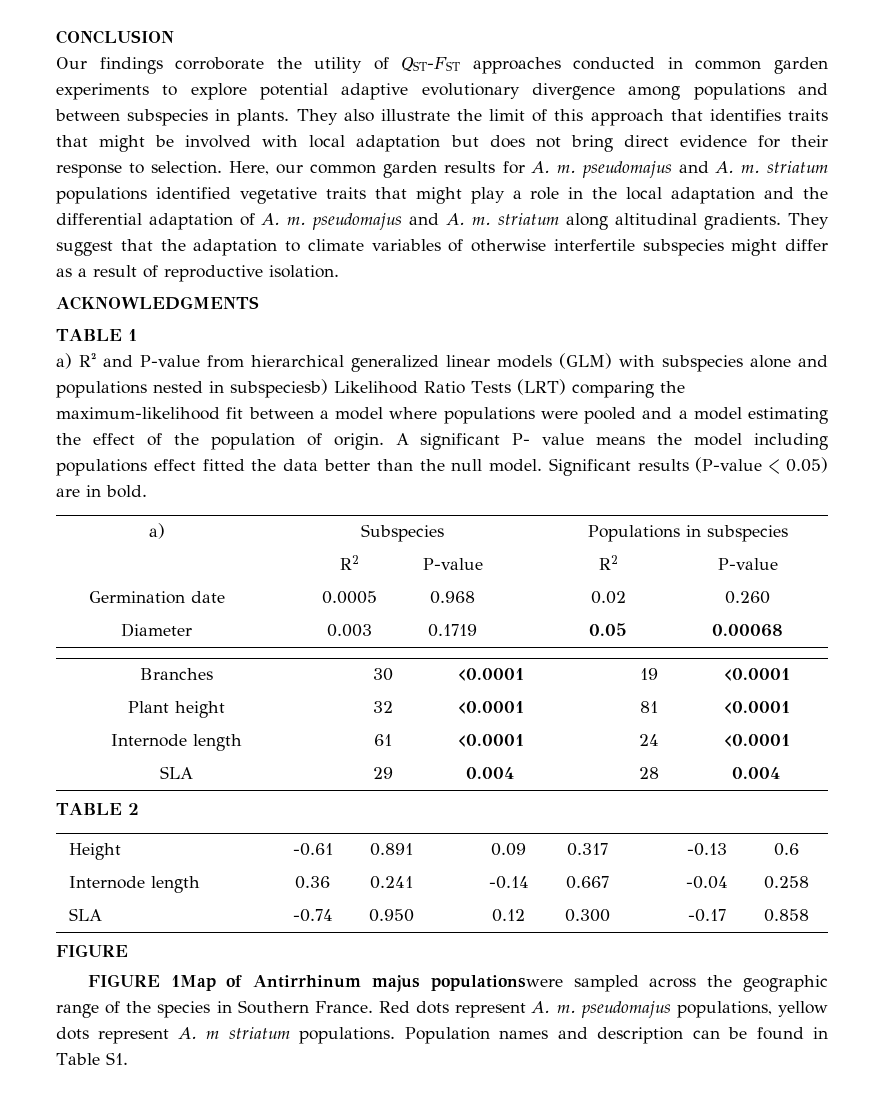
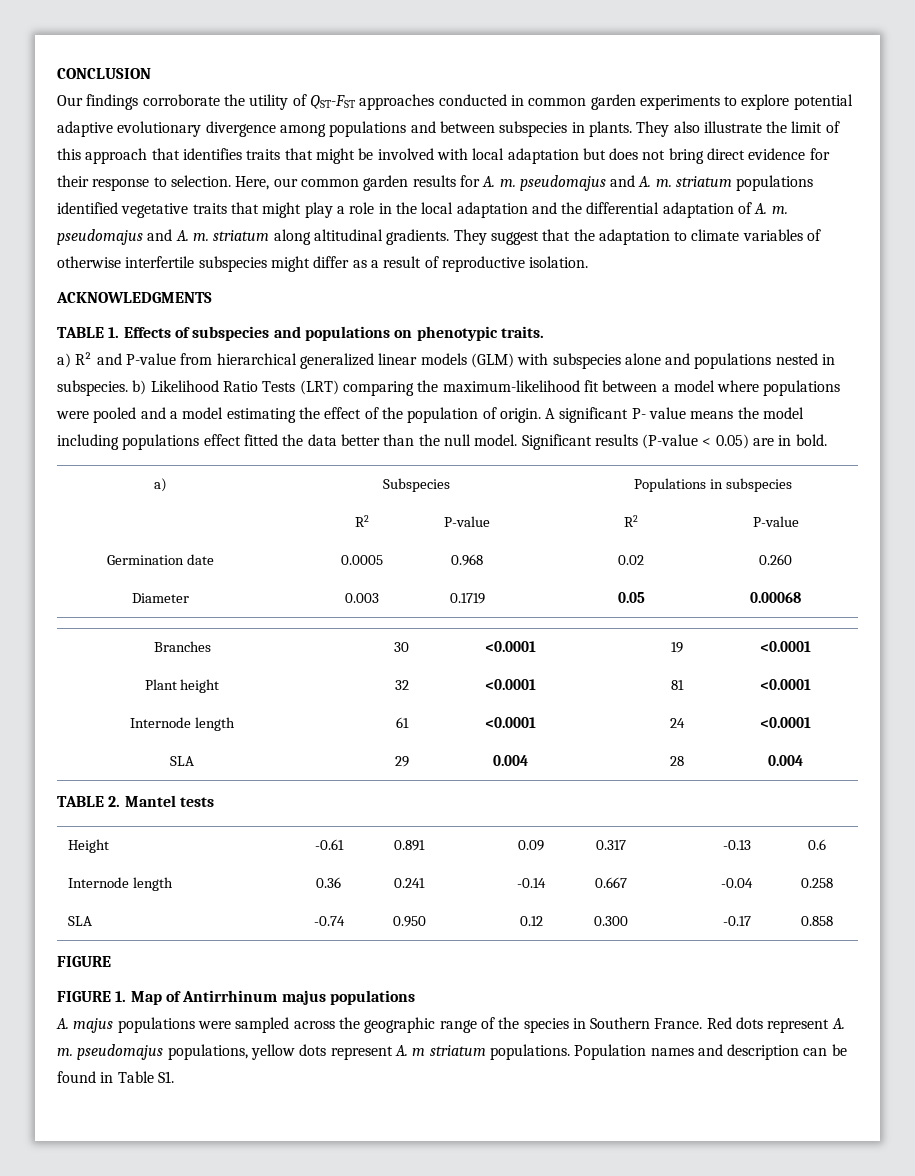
[127,329,137,341] 1 -> [108,326,544,341] 1. Effects of subspecies and populations on phenotypic traits.
[230,379,328,398] subspeciesb) -> [57,380,147,396] subspecies. b)
[127,803,139,815] 2 -> [108,795,214,807] 2. Mantel tests
[170,975,216,991] 1Map -> [115,991,162,1005] 1. Map
[430,975,563,991] populationswere -> [329,990,415,1005] [56,1017,231,1033] populations // A. majus populations were

